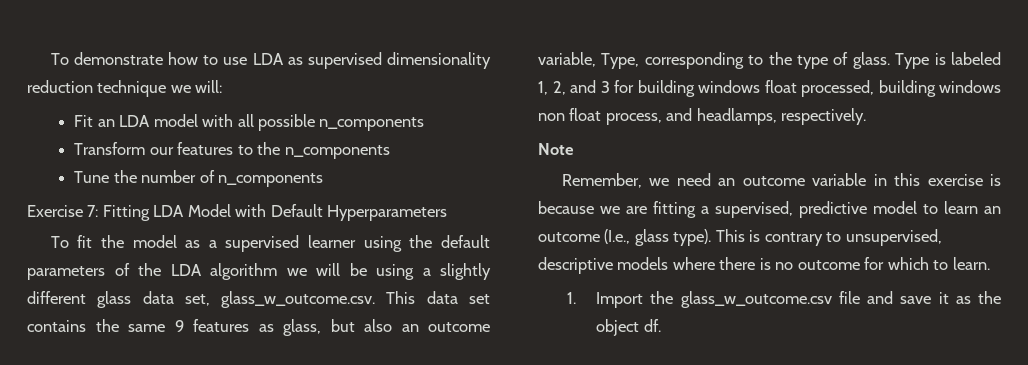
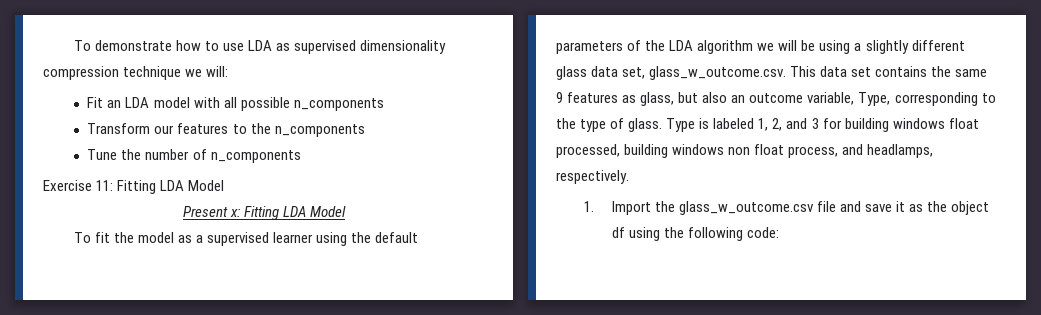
[27,80,93,93] reduction -> [43,66,119,80] compression
[87,204,448,221] 7: Fitting LDA Model with Default Hyperparameters -> [96,180,225,194] [182,206,347,220] 11: Fitting LDA Model // Present x: Fitting LDA Model
[538,143,574,155] [561,173,1001,188] [538,201,1001,218] [538,229,942,246] [538,257,990,274] // Note // Remember, we need an outcome variable in this exercise is because we are fitting a supervised, predictive model to learn an outcome (I.e., glass type). This is contrary to unsupervised, descriptive models where there is no outcome for which to learn. -> (629, 177) none
[643,319,661,332] df. -> [611,227,779,241] df using the following code:

